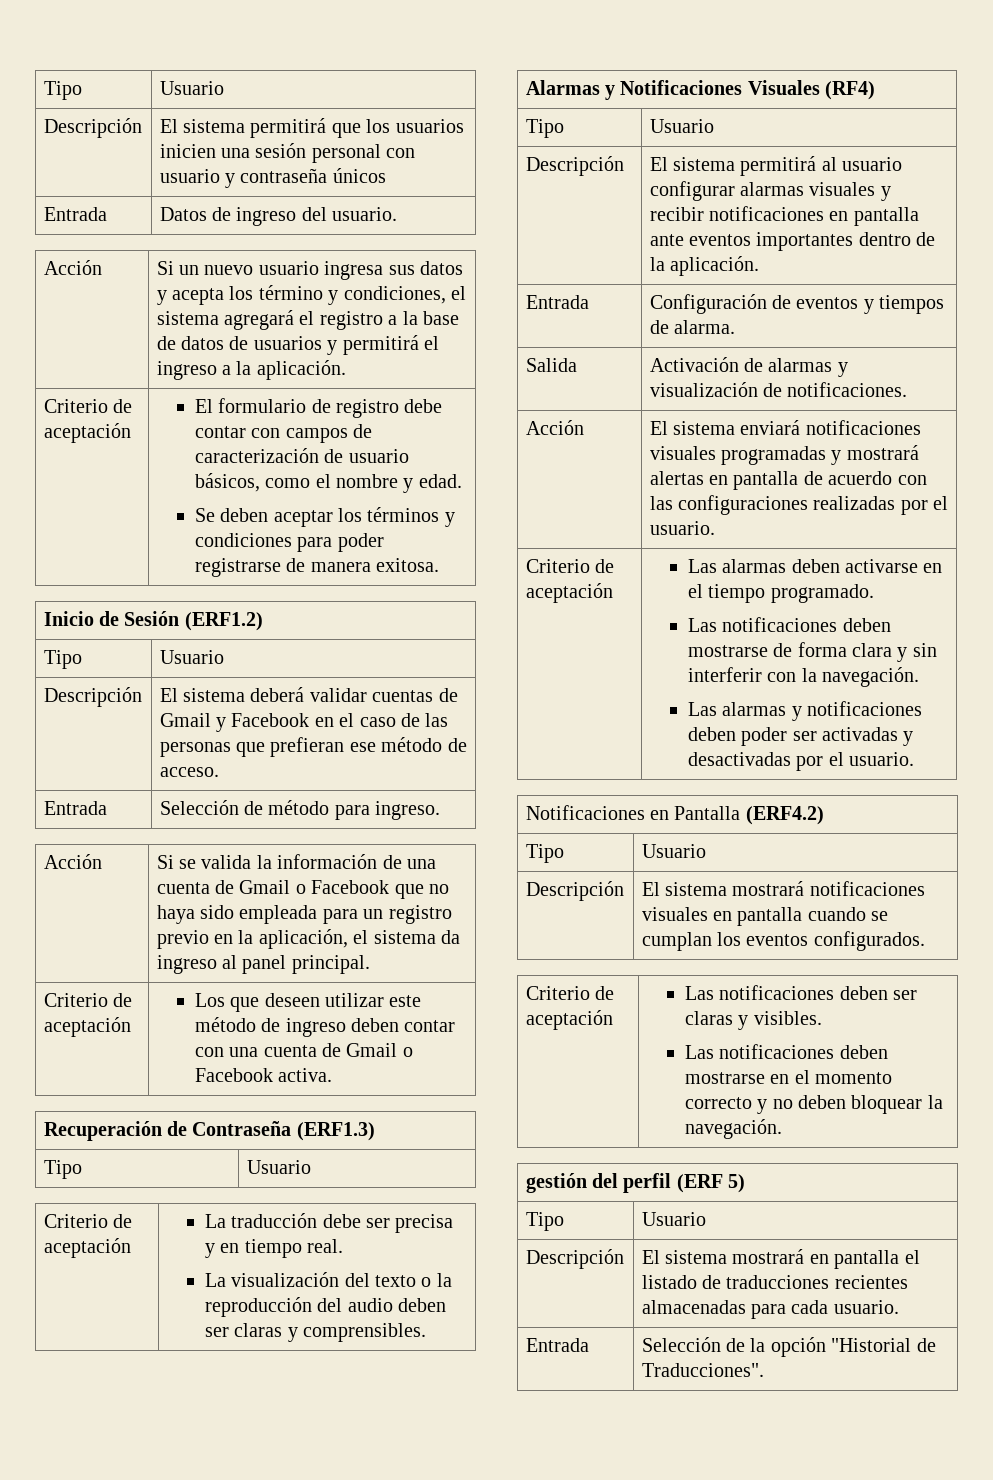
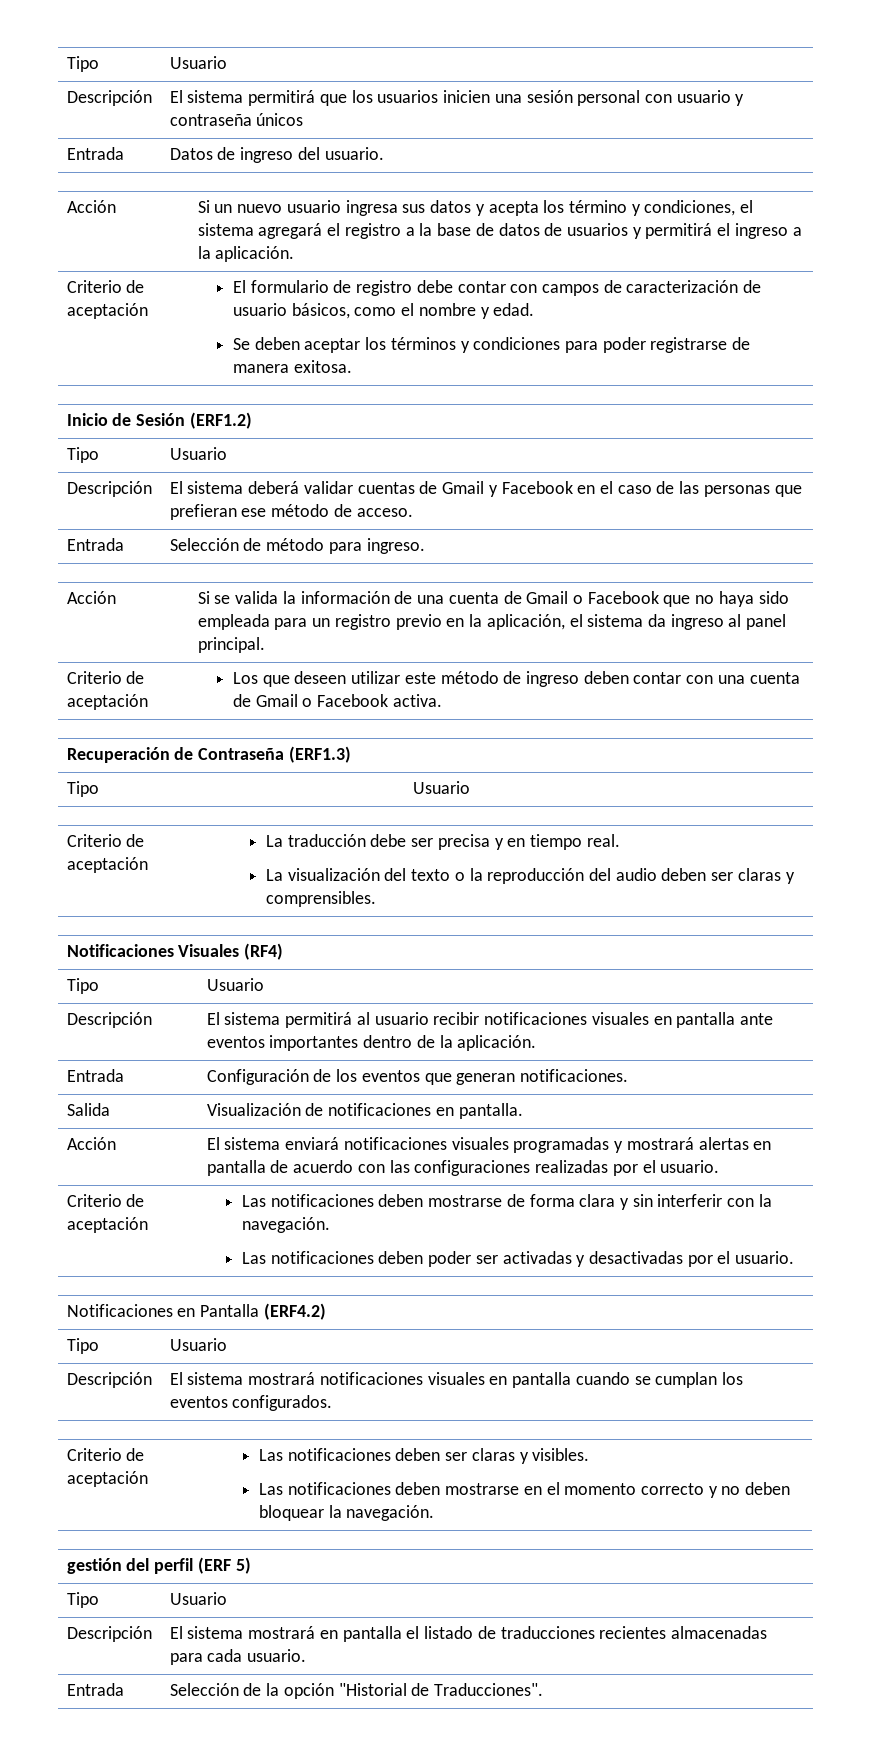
[525,80,616,100] Alarmas y -> (376, 899) none
[649,181,891,201] configurar alarmas visuales y -> (429, 1018) none
(825, 213) none -> [591,1012,649,1025] visuales
[796,295,945,314] [649,320,736,334] [525,358,577,372] [649,357,848,377] [649,382,908,397] eventos y tiempos de alarma. // Salida | Activación de alarmas y visualización de notificaciones. -> [336,1069,629,1085] [66,1103,110,1116] [206,1103,523,1119] los eventos que generan notificaciones. // Salida | Visualización de notificaciones en pantalla.
[722,559,943,573] [687,584,874,603] [687,618,717,632] alarmas deben activarse en el tiempo programado. // Las -> (266, 1201) none
[722,702,802,721] alarmas y -> (266, 1258) none

